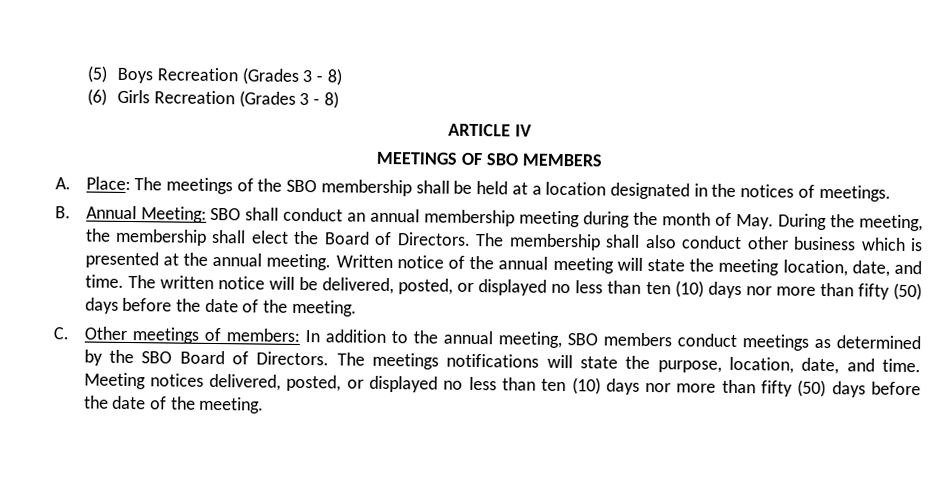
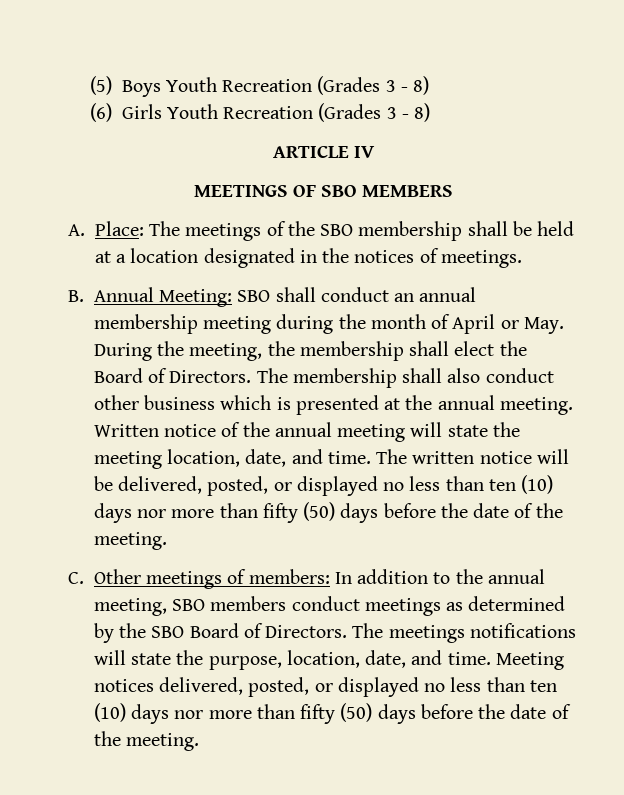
(154, 75) none -> [165,77,217,92] Youth
(151, 96) none -> [166,104,218,119] Youth
(733, 219) none -> [452,314,519,334] April or

